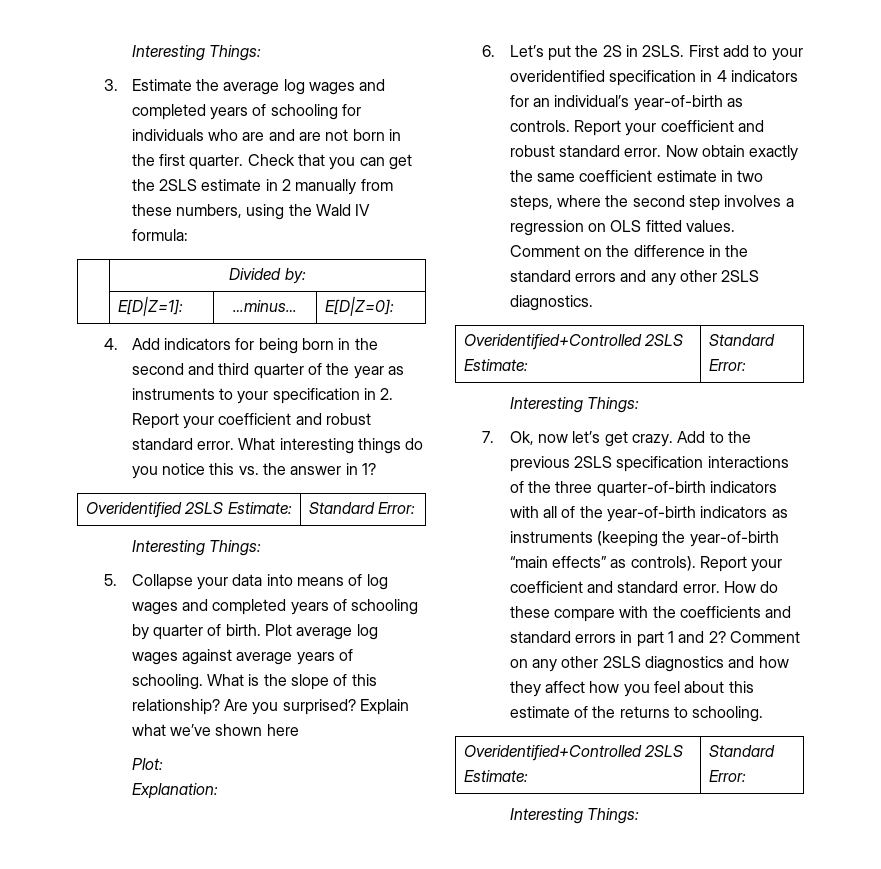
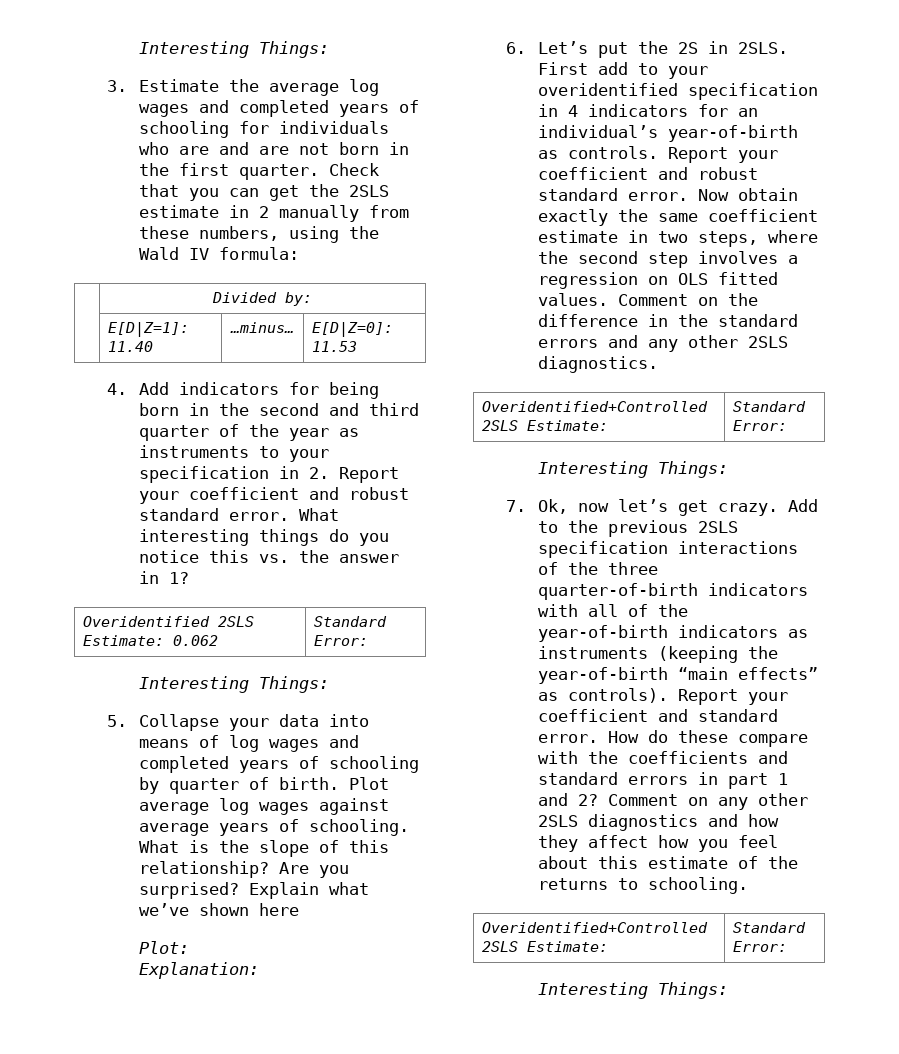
(183, 306) none -> [107,341,153,352] 11.40
(394, 306) none -> [311,341,357,352] 11.53
(292, 508) none -> [172,635,218,646] 0.062

